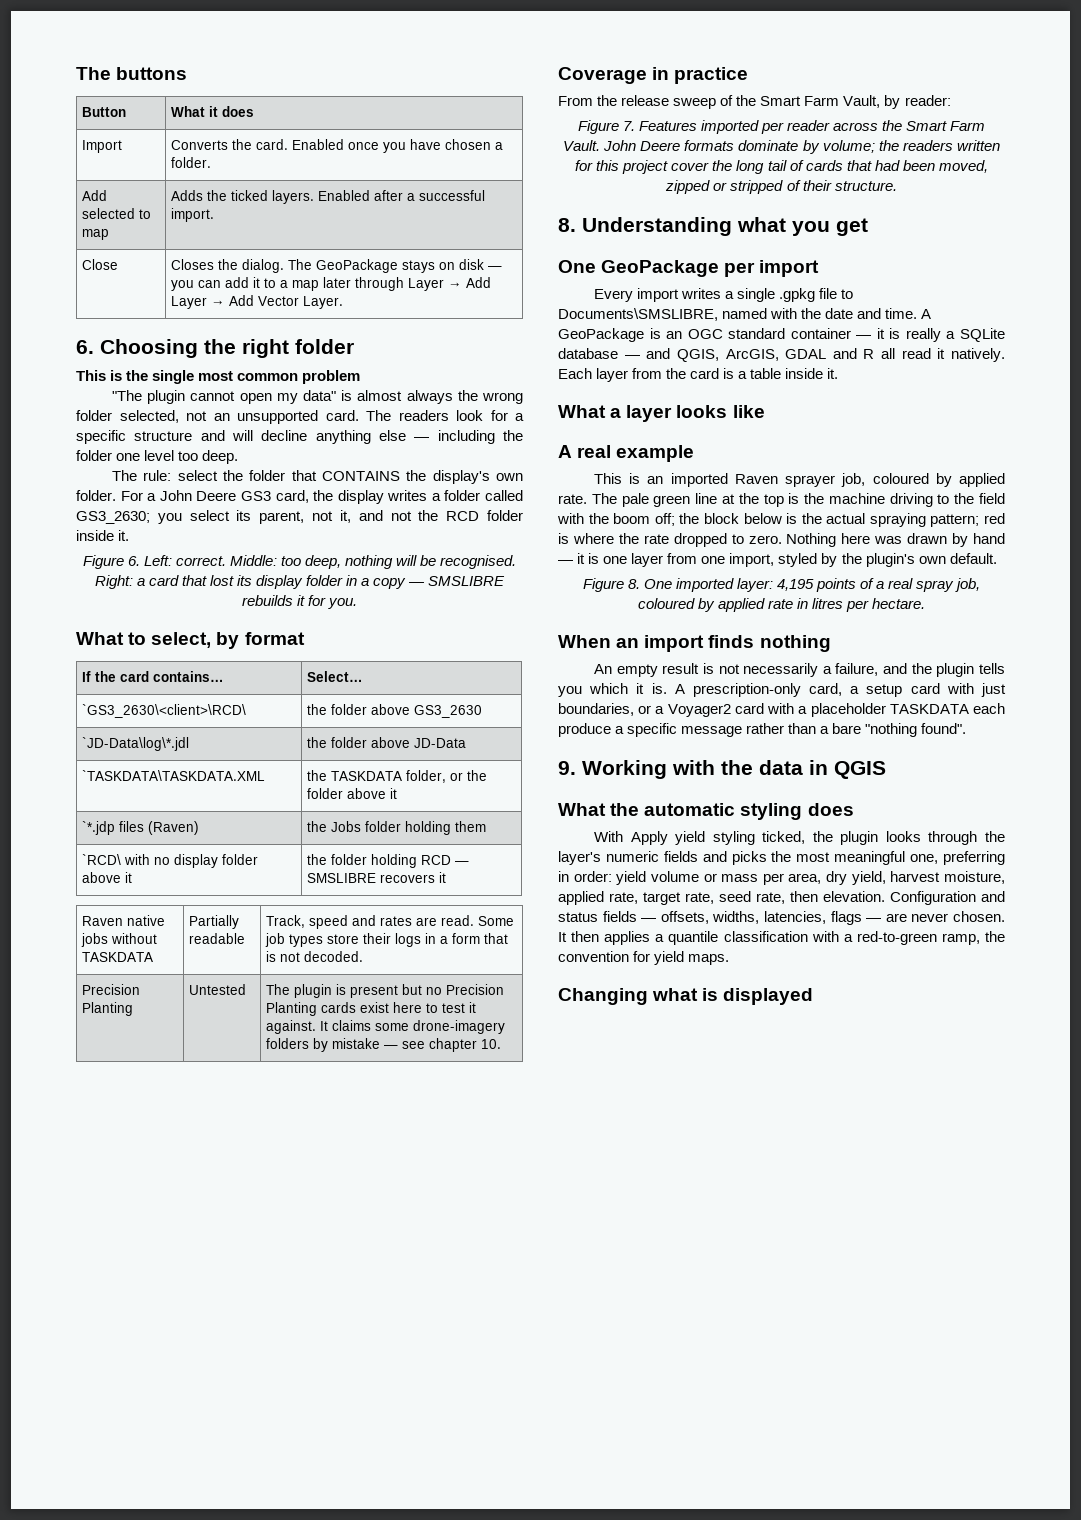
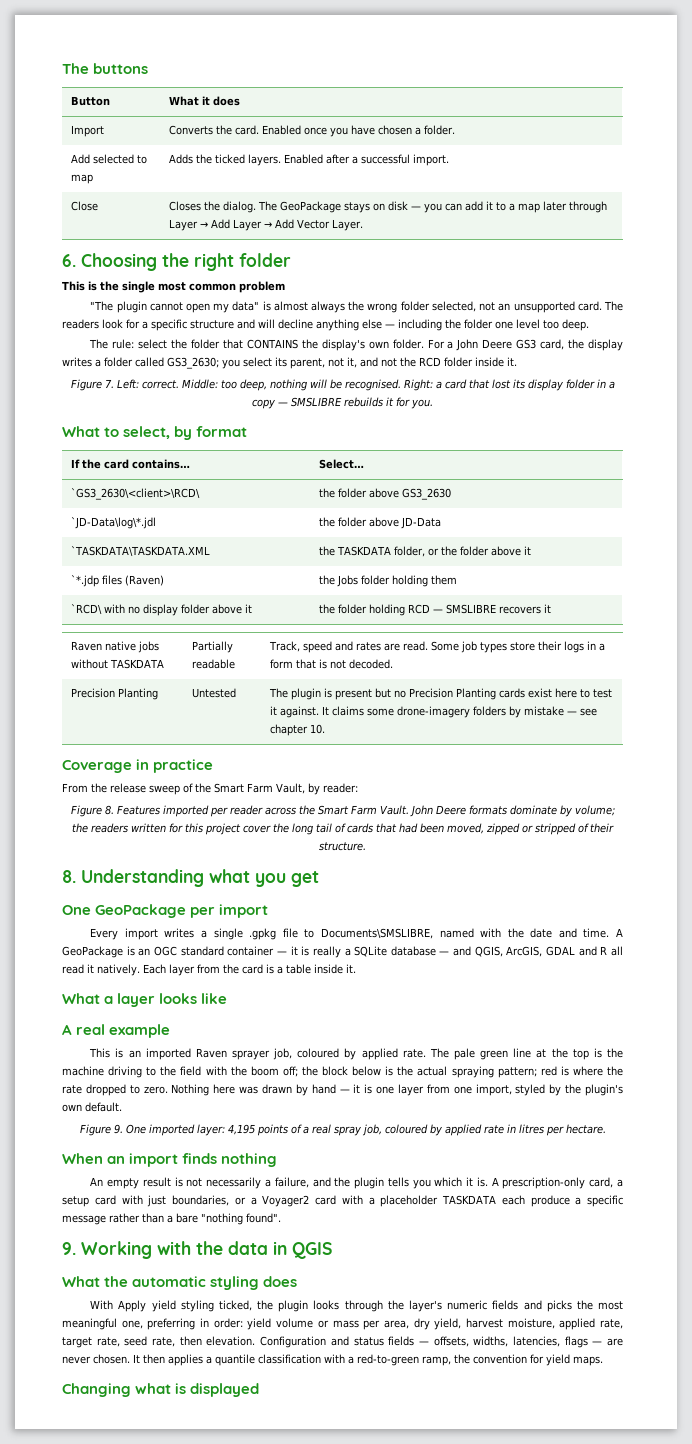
[127,556,140,566] 6. -> [104,379,114,388] 7.
[622,121,635,131] 7. -> [104,805,114,815] 8.
[627,579,640,589] 8. -> [113,1124,123,1134] 9.

